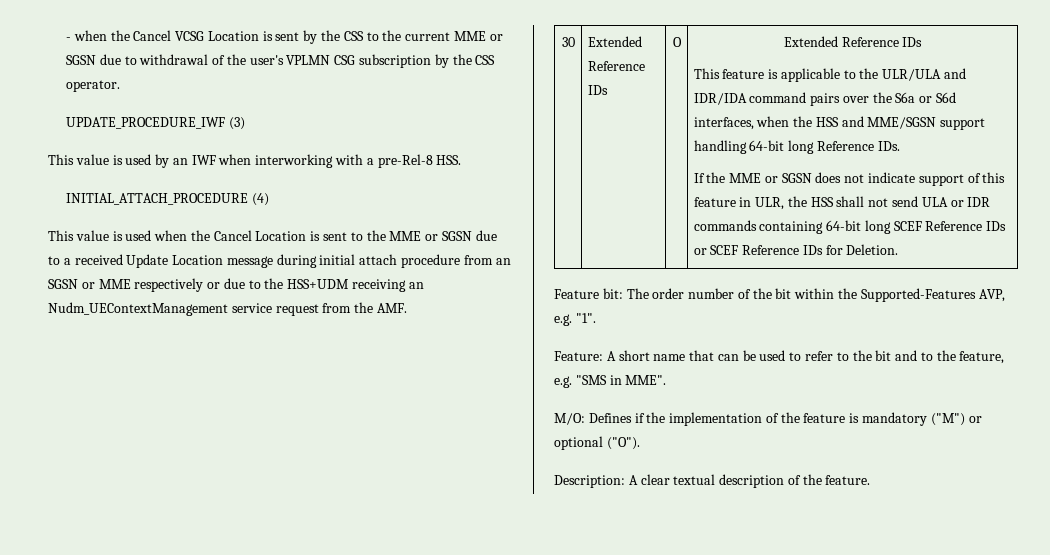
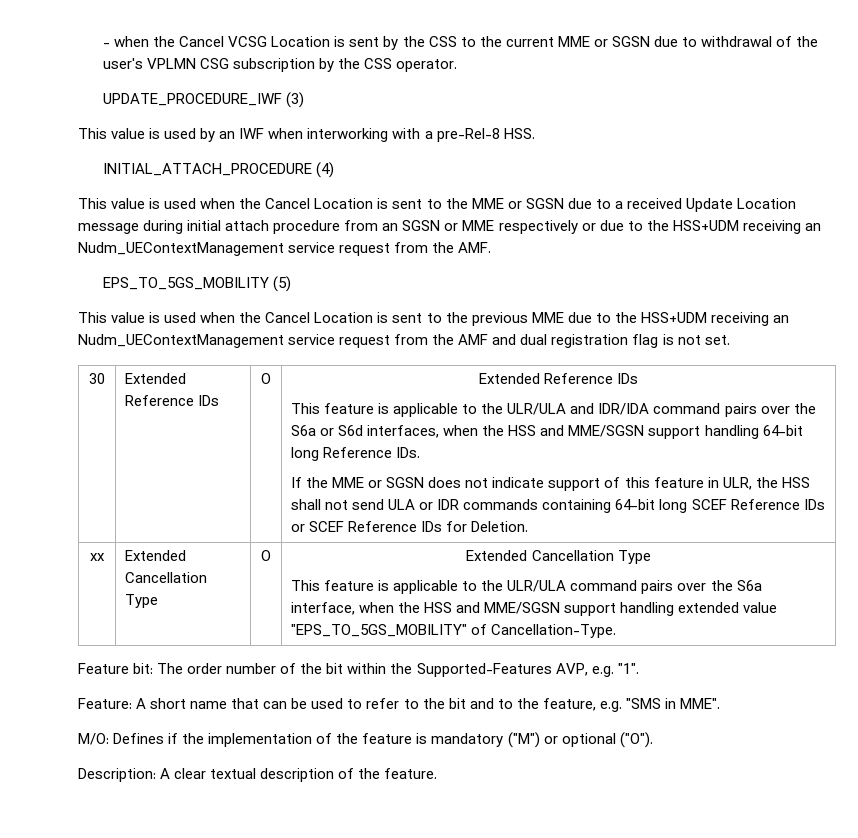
(407, 308) none -> [103,276,292,292] [78,312,789,326] [78,334,730,348] // EPS_TO_5GS_MOBILITY (5) // This value is used when the Cancel Location is sent to the previous MME due to the HSS+UDM receiving an Nudm_UEContextManagement service request from the AMF and dual registration flag is not set.
(899, 249) none -> [90,553,105,561] [125,550,187,561] [125,572,208,583] [125,594,159,608] [261,550,271,561] [466,550,651,564] [291,580,762,594] [291,602,778,616] [291,624,617,638] // xx | Extended Cancellation Type | O | Extended Cancellation Type // This feature is applicable to the ULR/ULA command pairs over the S6a interface, when the HSS and MME/SGSN support handling extended value "EPS_TO_5GS_MOBILITY" of Cancellation-Type.

